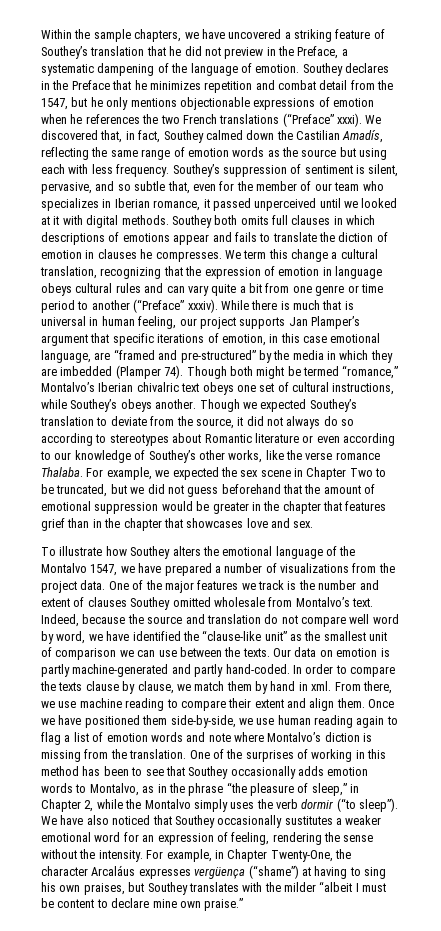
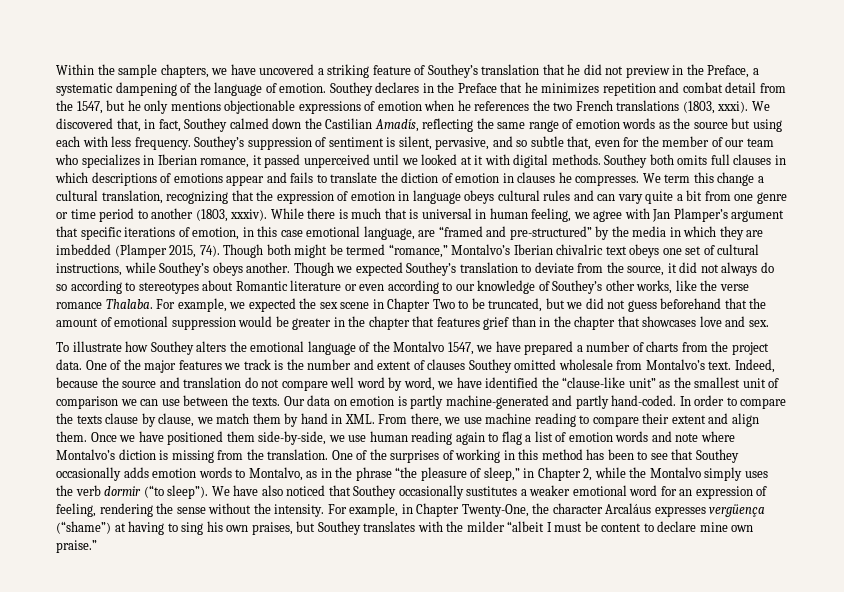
[282,113,334,127] (“Preface” -> [682,101,715,114] (1803,
[133,299,185,313] (“Preface” -> [195,209,228,222] (1803,
[179,317,286,329] our project supports -> [573,208,650,222] we agree with
(161, 372) none -> [169,245,197,258] 2015,
[280,563,349,573] visualizations -> [646,341,679,352] charts
[311,681,332,691] xml. -> [344,414,375,424] XML.

